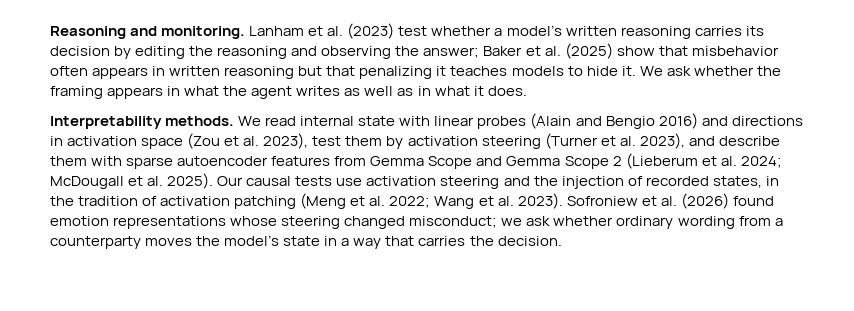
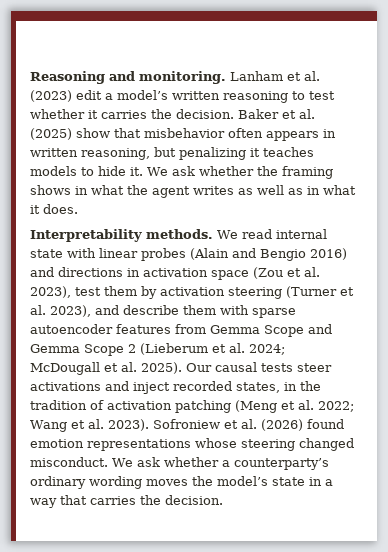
[398,26,492,36] test whether -> [76,90,102,100] edit
[694,26,764,36] [50,46,480,59] carries its decision by editing the reasoning and observing the answer; -> [292,91,335,100] [30,109,234,119] to test whether it carries the decision.
[224,66,356,79] reasoning but that -> [81,147,176,160] reasoning, but
[107,87,164,99] appears -> [30,185,71,195] shows
[336,176,643,189] use activation steering and the injection of -> [297,363,332,372] [30,381,170,394] steer activations and inject
[409,216,783,229] [50,236,141,249] misconduct; we ask whether ordinary wording from a counterparty -> [30,457,329,470] [30,476,142,489] misconduct. We ask whether a counterparty’s ordinary wording

